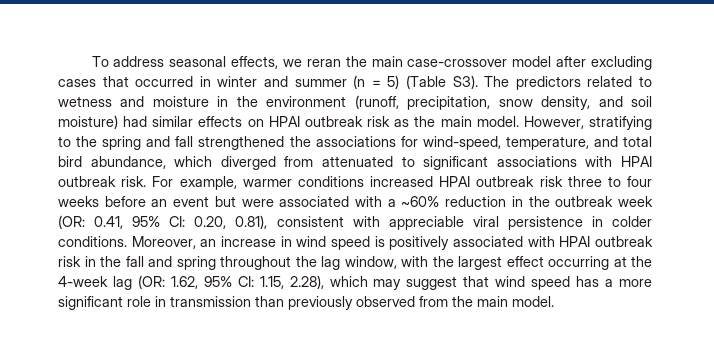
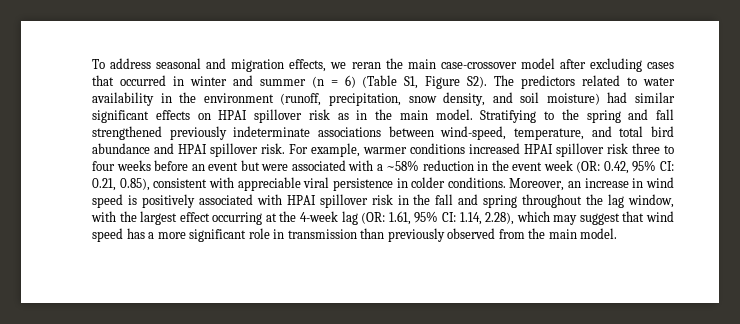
(227, 61) none -> [206,58,285,72] and migration
[387,75,478,89] 5) (Table S3). -> [344,75,488,89] 6) (Table S1, Figure S2).
[58,96,209,107] wetness and moisture -> [643,77,675,86] [92,92,154,106] water availability
(194, 121) none -> [92,110,149,123] significant
[304,116,363,127] outbreak -> [254,109,302,123] spillover
[414,116,652,130] the main model. However, stratifying -> [356,109,537,123] in the main model. Stratifying
[289,136,418,147] the associations for -> [169,126,434,140] previously indeterminate associations between
[90,156,653,170] [58,176,116,187] abundance, which diverged from attenuated to significant associations with HPAI outbreak -> [92,143,258,157] abundance and HPAI spillover
[476,176,535,187] outbreak -> [556,143,604,157] spillover
[401,196,440,207] ~60% -> [386,160,420,171] ~58%
[555,196,614,207] outbreak -> [512,162,543,171] event
[94,215,268,229] 0.41, 95% CI: 0.20, 0.81), -> [603,160,674,174] [92,178,150,191] 0.42, 95% CI: 0.21, 0.85),
[595,236,654,247] outbreak -> [319,194,368,208] spillover
[170,276,284,289] 1.62, 95% CI: 1.15, -> [388,211,482,225] 1.61, 95% CI: 1.14,

